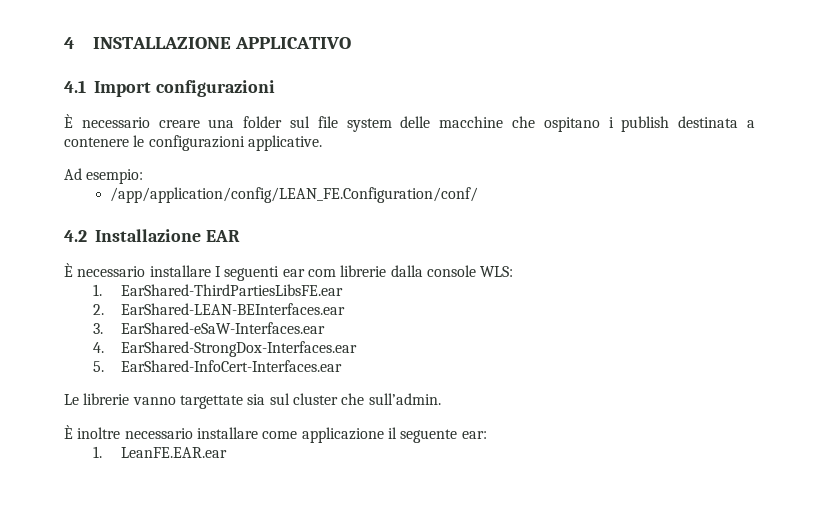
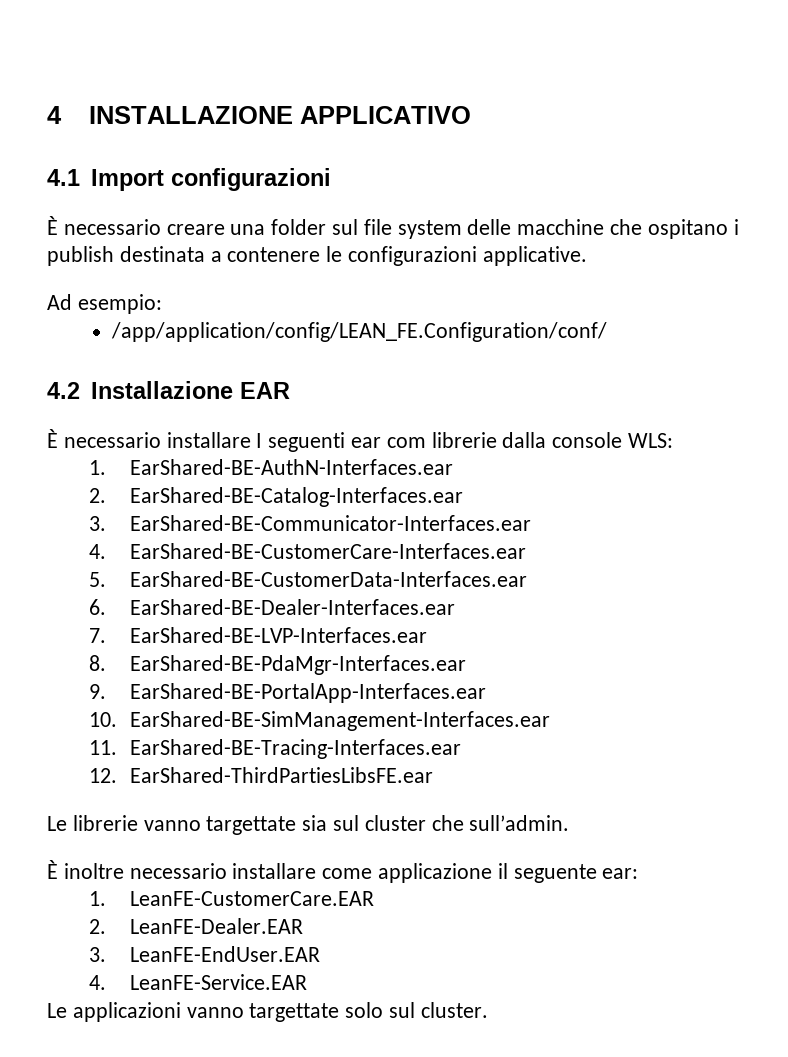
[121,284,344,296] [92,303,346,315] [92,322,326,334] [92,341,358,357] EarShared-ThirdPartiesLibsFE.ear // 2. EarShared-LEAN-BEInterfaces.ear // 3. EarShared-eSaW-Interfaces.ear // 4. EarShared-StrongDox-Interfaces.ear -> [130,459,454,475] [88,487,464,507] [88,515,532,531] [88,543,527,559] EarShared-BE-AuthN-Interfaces.ear // 2. EarShared-BE-Catalog-Interfaces.ear // 3. EarShared-BE-Communicator-Interfaces.ear // 4. EarShared-BE-CustomerCare-Interfaces.ear
[121,360,343,372] EarShared-InfoCert-Interfaces.ear -> [130,571,528,587] [88,599,456,615] [88,627,428,643] [88,655,467,675] [88,683,487,703] [88,711,551,731] [88,739,462,759] [88,767,434,783] EarShared-BE-CustomerData-Interfaces.ear // 6. EarShared-BE-Dealer-Interfaces.ear // 7. EarShared-BE-LVP-Interfaces.ear // 8. EarShared-BE-PdaMgr-Interfaces.ear // 9. EarShared-BE-PortalApp-Interfaces.ear // 10. EarShared-BE-SimManagement-Interfaces.ear // 11. EarShared-BE-Tracing-Interfaces.ear // 12. EarShared-ThirdPartiesLibsFE.ear
[121,447,228,458] LeanFE.EAR.ear -> [130,891,375,906] [88,918,304,934] [88,946,321,962] [88,974,308,990] [47,1002,488,1022] LeanFE-CustomerCare.EAR // 2. LeanFE-Dealer.EAR // 3. LeanFE-EndUser.EAR // 4. LeanFE-Service.EAR // Le applicazioni vanno targettate solo sul cluster.

